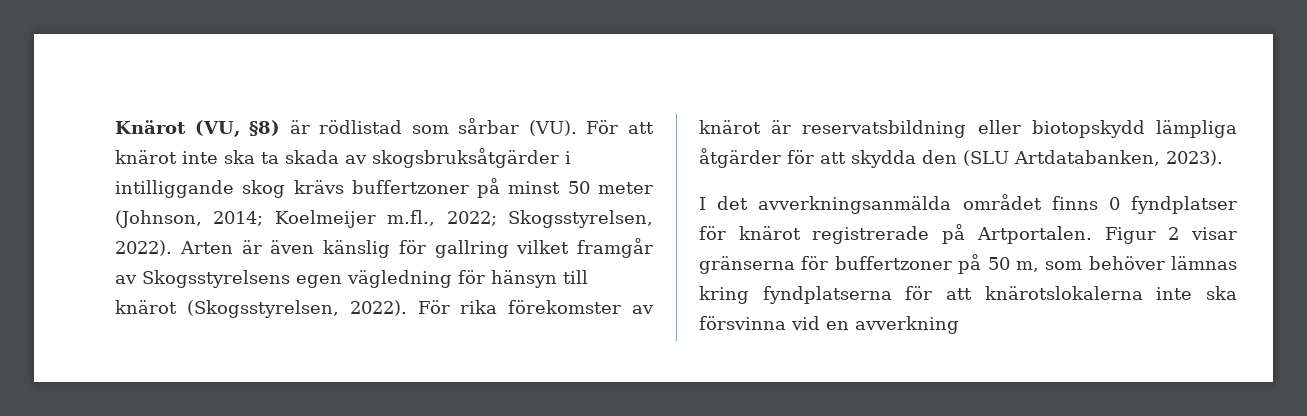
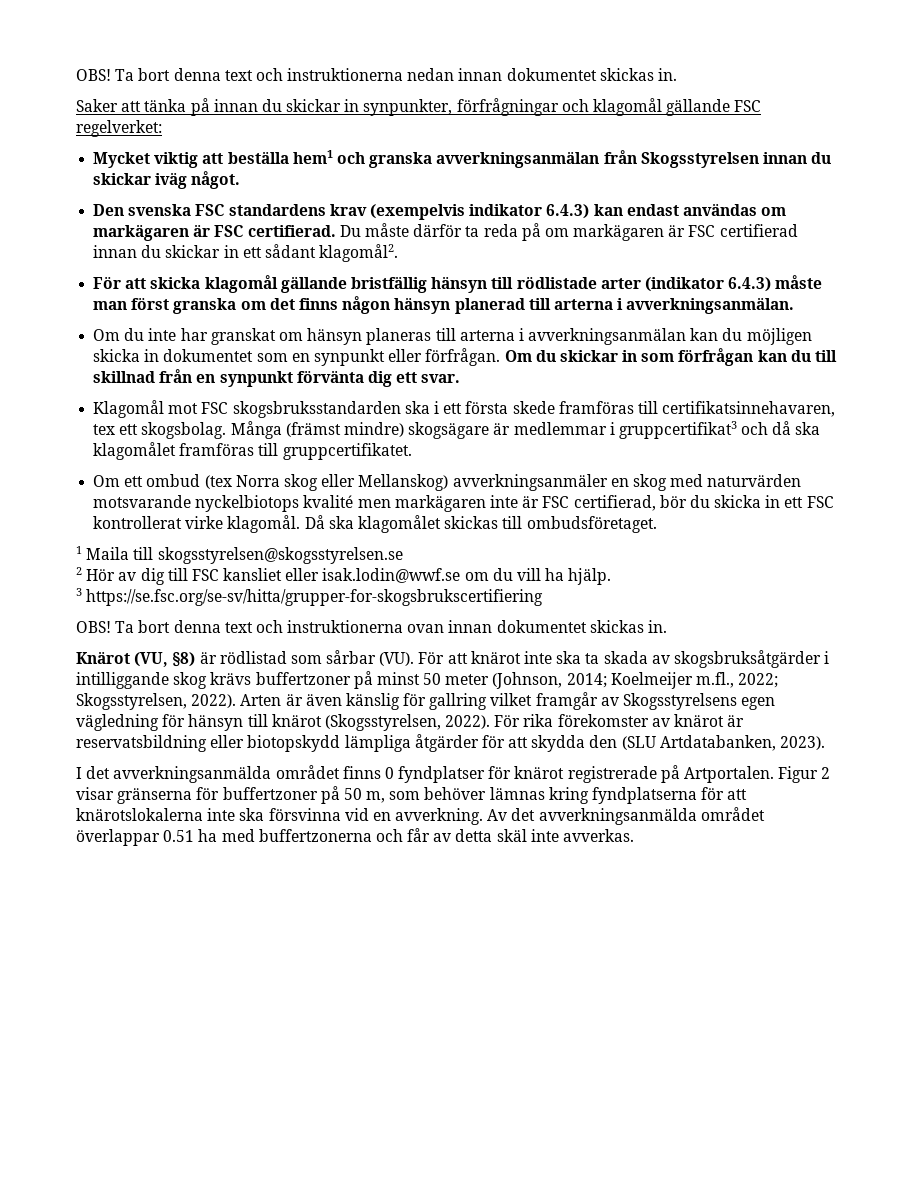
(115, 127) none -> [76,68,678,81] [76,98,762,116] [76,120,162,137] [93,150,832,168] [93,171,241,189] [93,203,787,220] [93,223,798,241] [93,244,399,262] [93,275,823,293] [93,296,795,314] [93,328,812,345] [93,348,838,366] [93,369,461,387] [93,400,836,418] [93,421,821,439] [93,442,412,460] [93,474,802,491] [93,495,834,512] [93,515,657,533] [76,546,403,564] [76,567,612,585] [76,588,544,606] [76,620,668,633] OBS! Ta bort denna text och instruktionerna nedan innan dokumentet skickas in. // Saker att tänka på innan du skickar in synpunkter, förfrågningar och klagomål gällande FSC regelverket: // Mycket viktig att beställa hem1 och granska avverkningsanmälan från Skogsstyrelsen innan du skickar iväg något. // Den svenska FSC standardens krav (exempelvis indikator 6.4.3) kan endast användas om markägaren är FSC certifierad. Du måste därför ta reda på om markägaren är FSC certifierad innan du skickar in ett sådant klagomål2. // För att skicka klagomål gällande bristfällig hänsyn till rödlistade arter (indikator 6.4.3) måste man först granska om det finns någon hänsyn planerad till arterna i avverkningsanmälan. // Om du inte har granskat om hänsyn planeras till arterna i avverkningsanmälan kan du möjligen skicka in dokumentet som en synpunkt eller förfrågan. Om du skickar in som förfrågan kan du till skillnad från en synpunkt förvänta dig ett svar. // Klagomål mot FSC skogsbruksstandarden ska i ett första skede framföras till certifikatsinnehavaren, tex ett skogsbolag. Många (främst mindre) skogsägare är medlemmar i gruppcertifikat3 och då ska klagomålet framföras till gruppcertifikatet. // Om ett ombud (tex Norra skog eller Mellanskog) avverkningsanmäler en skog med naturvärden motsvarande nyckelbiotops kvalité men markägaren inte är FSC certifierad, bör du skicka in ett FSC kontrollerat virke klagomål. Då ska klagomålet skickas till ombudsföretaget. // 1 Maila till skogsstyrelsen@skogsstyrelsen.se // 2 Hör av dig till FSC kansliet eller isak.lodin@wwf.se om du vill ha hjälp. // 3 https://se.fsc.org/se-sv/hitta/grupper-for-skogsbrukscertifiering // OBS! Ta bort denna text och instruktionerna ovan innan dokumentet skickas in. //
[855,316,959,334] avverkning -> [395,807,765,825] [76,828,635,846] avverkning. Av det avverkningsanmälda området överlappar 0.51 ha med buffertzonerna och får av detta skäl inte avverkas.

